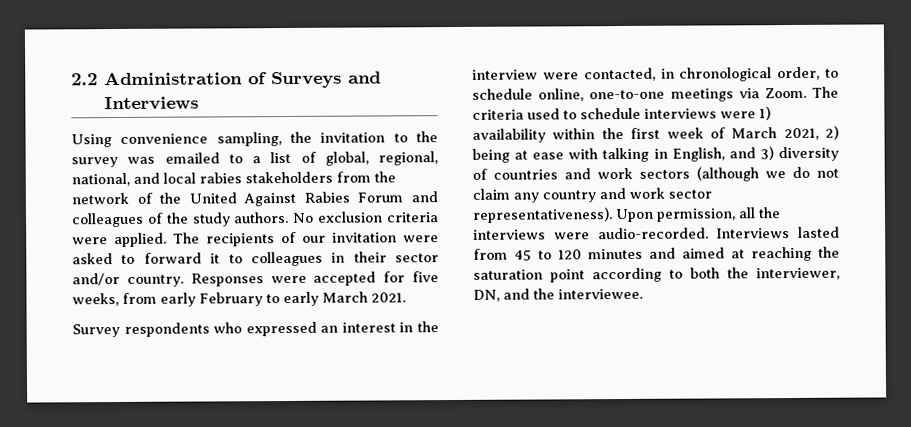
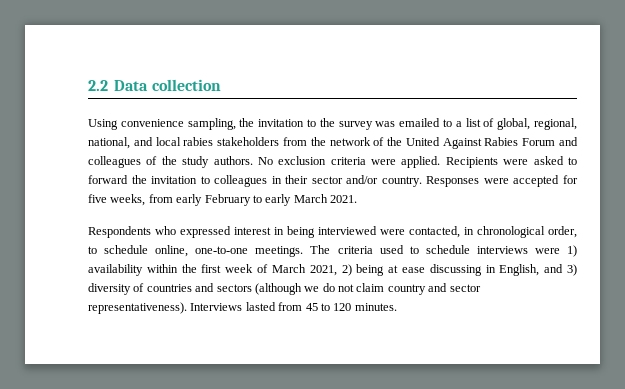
[104,71,382,89] [104,96,200,111] Administration of Surveys and Interviews -> [114,79,221,91] Data collection
[173,231,397,247] The recipients of our invitation -> [445,157,498,168] Recipients
[210,253,221,264] it -> [131,175,198,184] the invitation
[72,322,210,338] Survey respondents -> [88,226,151,238] Respondents
[320,325,339,333] an -> (231, 232) none
[417,321,439,333] [472,69,538,80] the interview -> [287,226,377,238] being interviewed
[670,87,807,102] meetings via Zoom. -> [255,246,304,257] meetings.
[568,147,650,163] with talking -> [429,264,482,276] discussing
[597,167,633,180] work -> (215, 287) none
[513,192,539,203] any -> (385, 287) none
[629,187,665,199] work -> (448, 287) none
[615,207,781,223] [473,227,709,240] Upon permission, all the interviews were audio-recorded. -> (187, 308) none
[588,246,840,262] [473,267,840,283] [473,288,643,302] minutes and aimed at reaching the saturation point according to both the interviewer, DN, and the interviewee. -> [354,303,397,311] minutes.

